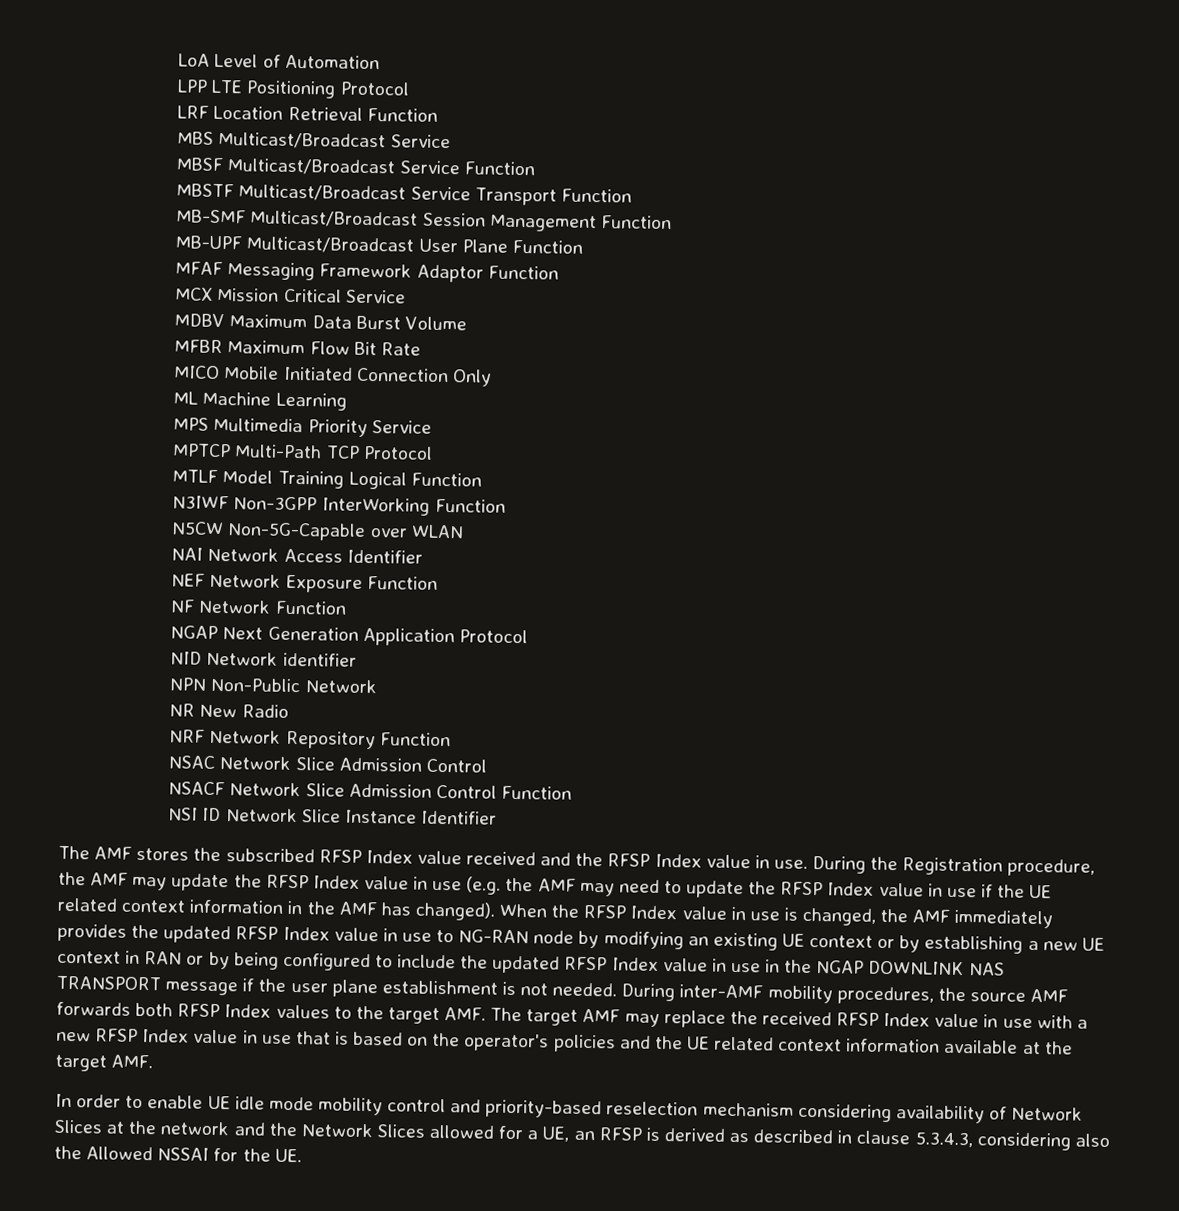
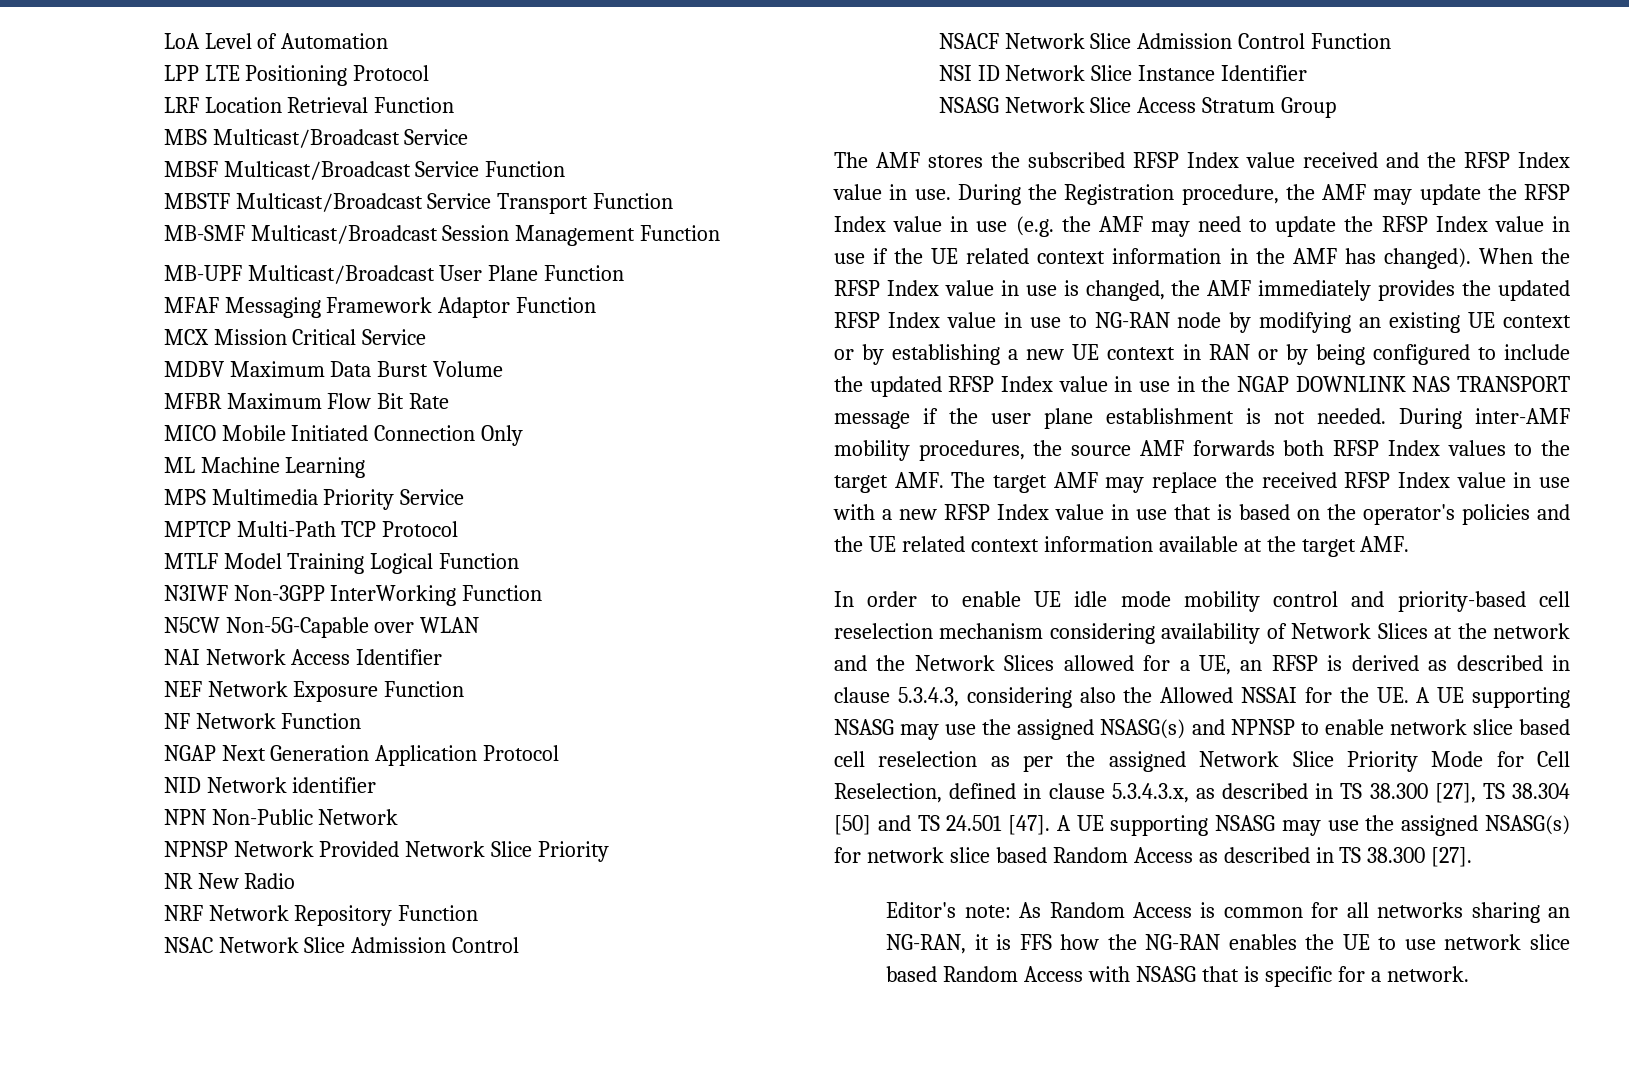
(377, 686) none -> [163,841,610,862] // NPNSP Network Provided Network Slice Priority
(497, 817) none -> [938,97,1337,118] // NSASG Network Slice Access Stratum Group
(603, 1109) none -> [1539,591,1570,607] cell
(302, 1155) none -> [1416,687,1570,708] [834,719,1570,740] [834,751,1570,772] [834,783,1570,803] [834,815,1570,836] [834,847,1473,867] [886,902,1570,923] [886,934,1570,954] [886,966,1469,987] A UE supporting NSASG may use the assigned NSASG(s) and NPNSP to enable network slice based cell reselection as per the assigned Network Slice Priority Mode for Cell Reselection, defined in clause 5.3.4.3.x, as described in TS 38.300 [27], TS 38.304 [50] and TS 24.501 [47]. A UE supporting NSASG may use the assigned NSASG(s) for network slice based Random Access as described in TS 38.300 [27]. // Editor's note: As Random Access is common for all networks sharing an NG-RAN, it is FFS how the NG-RAN enables the UE to use network slice based Random Access with NSASG that is specific for a network.

